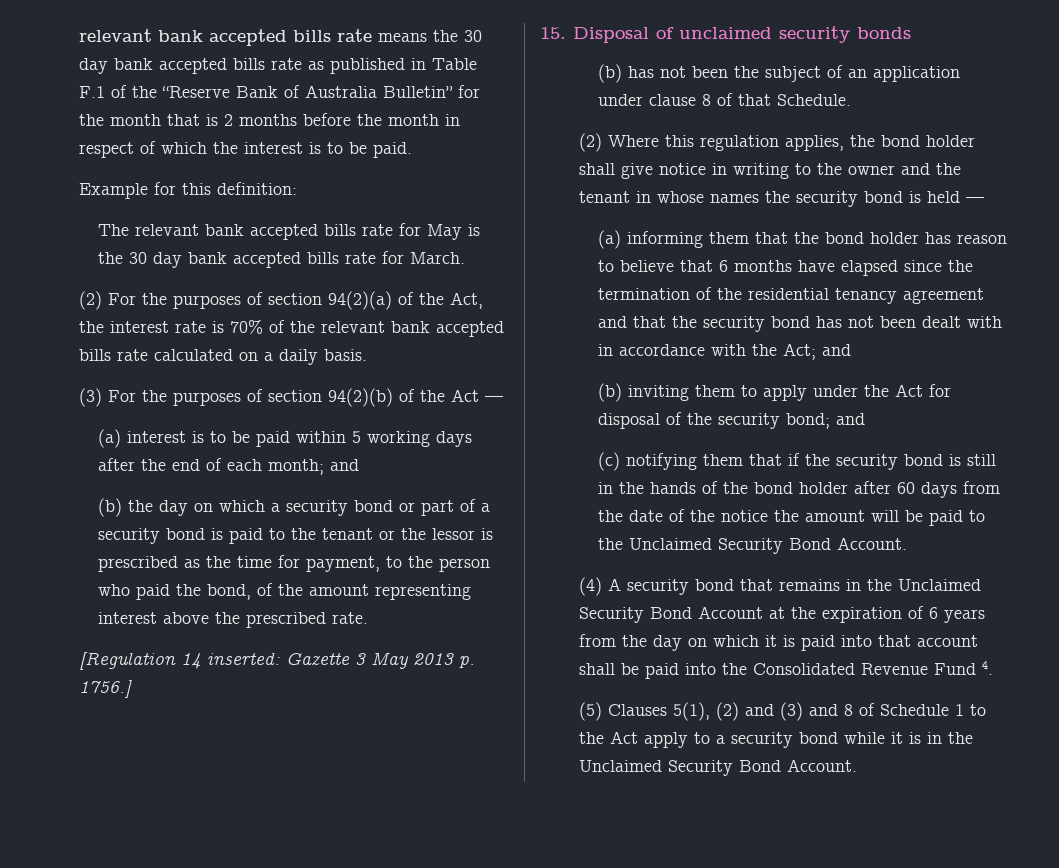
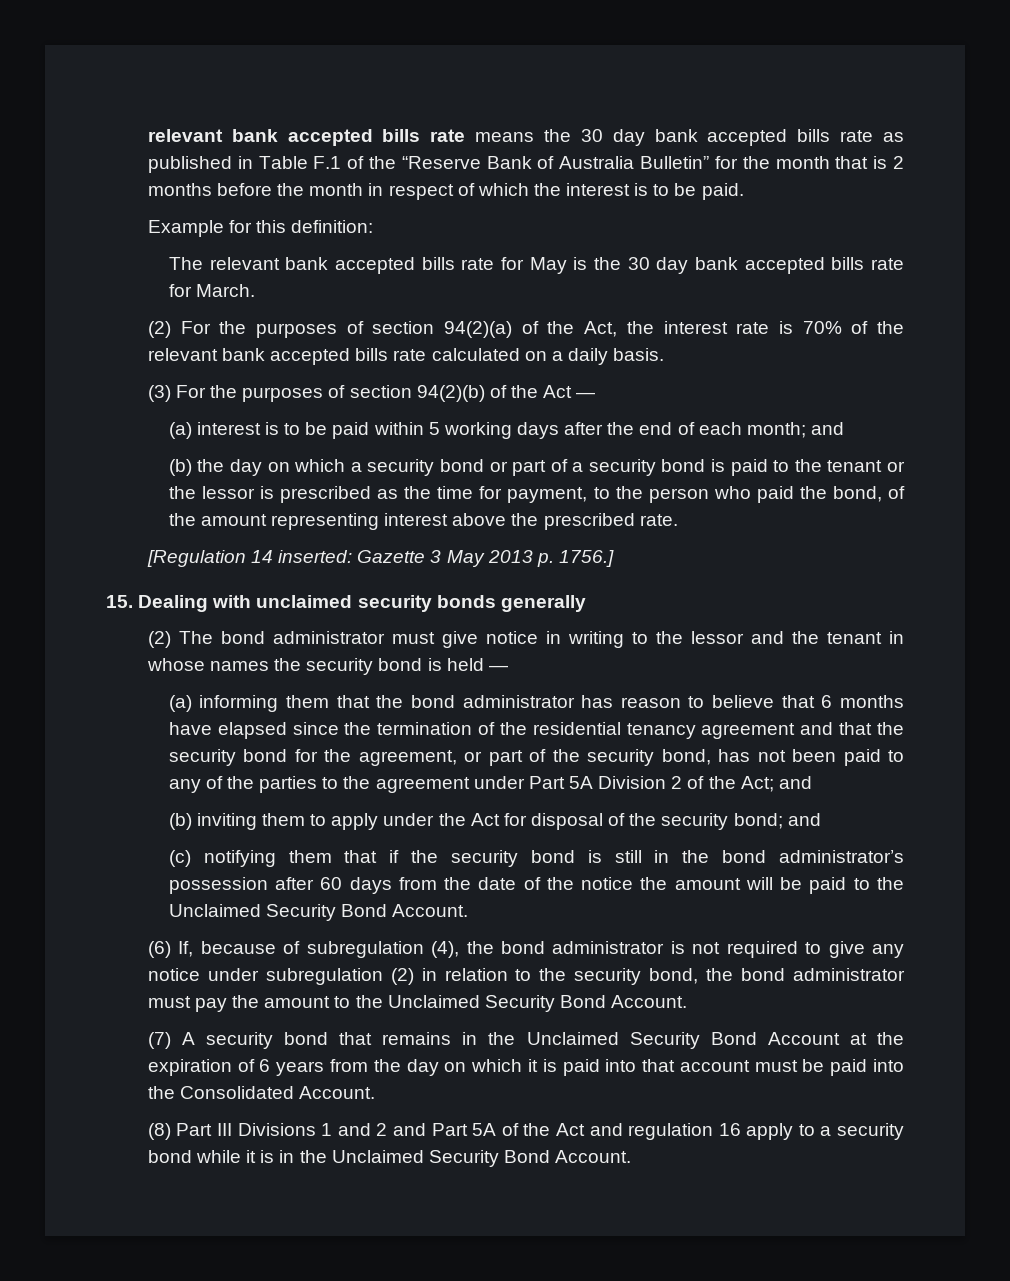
[573,27,674,43] Disposal of -> [138,595,252,612] Dealing with
[598,64,961,83] [598,93,852,106] [578,133,975,152] [578,163,615,175] // (b) has not been the subject of an application under clause 8 of that Schedule. // (2) Where this regulation applies, the bond holder shall -> [500,595,586,612] [147,631,435,648] generally // (2) The bond administrator must
[847,165,895,175] owner -> [690,631,744,644] lessor
[870,232,920,244] holder -> [462,695,575,708] administrator
[816,316,1003,328] [598,344,747,356] has not been dealt with in accordance with -> [294,749,905,766] [168,776,705,793] for the agreement, or part of the security bond, has not been paid to any of the parties to the agreement under Part 5A Division 2 of
[650,481,849,494] hands of the bond holder -> [722,850,904,863] [168,877,268,894] bond administrator’s possession
[578,577,602,596] (4) -> [147,941,904,958] [147,968,906,985] [147,995,688,1012] [147,1032,171,1049] (6) If, because of subregulation (4), the bond administrator is not required to give any notice under subregulation (2) in relation to the security bond, the bond administrator must pay the amount to the Unclaimed Security Bond Account. // (7)
[578,663,615,675] shall -> [754,1060,798,1072] must
[860,661,993,675] [578,702,986,721] [578,731,638,744] Revenue Fund 4. // (5) Clauses 5(1), (2) and (3) and 8 of Schedule 1 to the Act -> [299,1086,376,1099] [147,1123,741,1140] Account. // (8) Part III Divisions 1 and 2 and Part 5A of the Act and regulation 16

